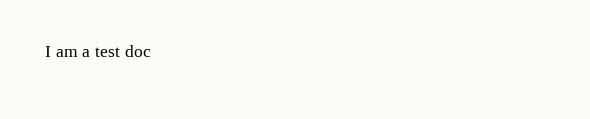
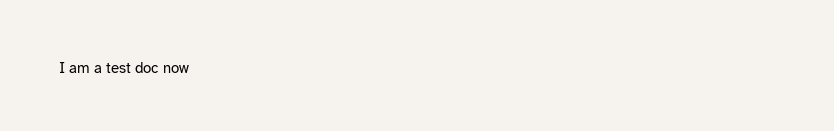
(151, 51) none -> [163,65,189,73] now

